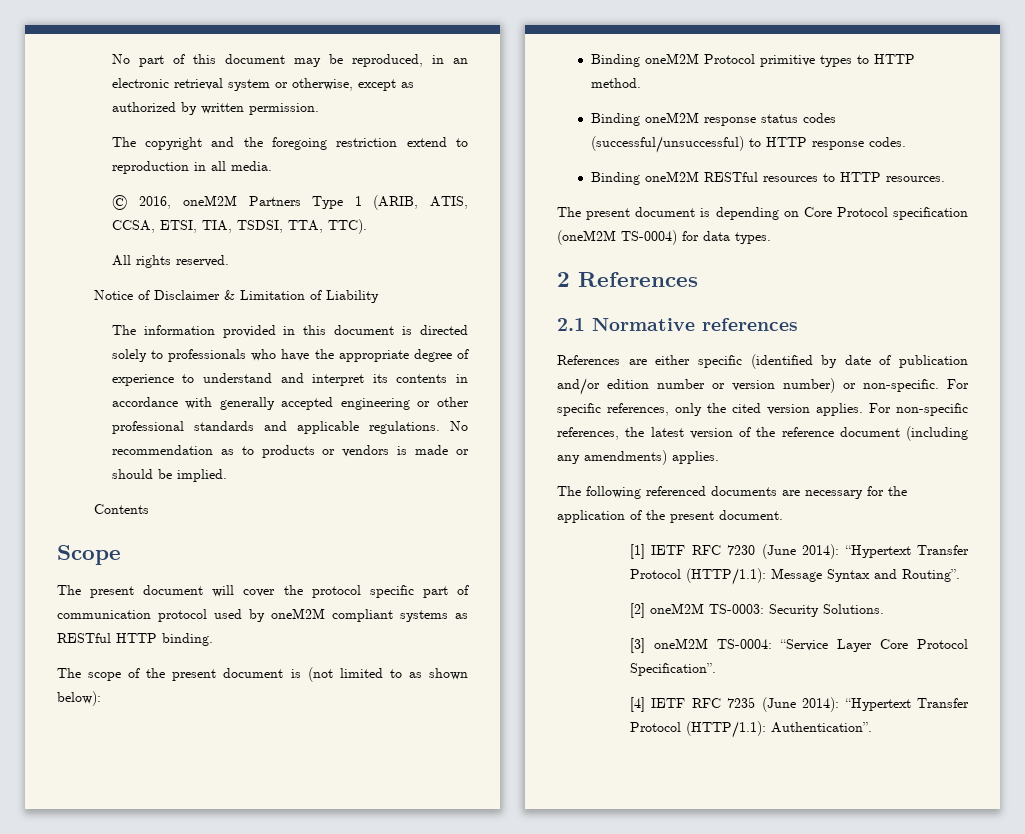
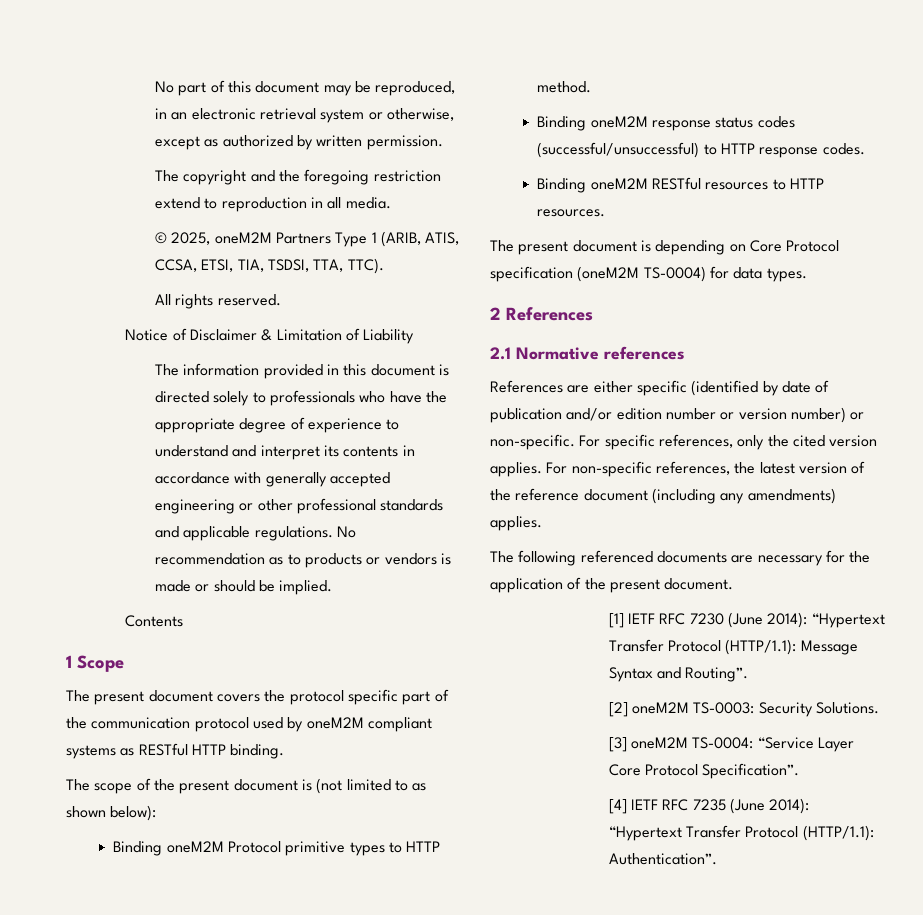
[139,196,172,209] 2016, -> [171,232,211,245] 2025,
(149, 509) none -> [66,655,72,668] 1
[212,585,276,597] will cover -> [216,694,260,702] covers
(469, 590) none -> [66,717,87,729] the

